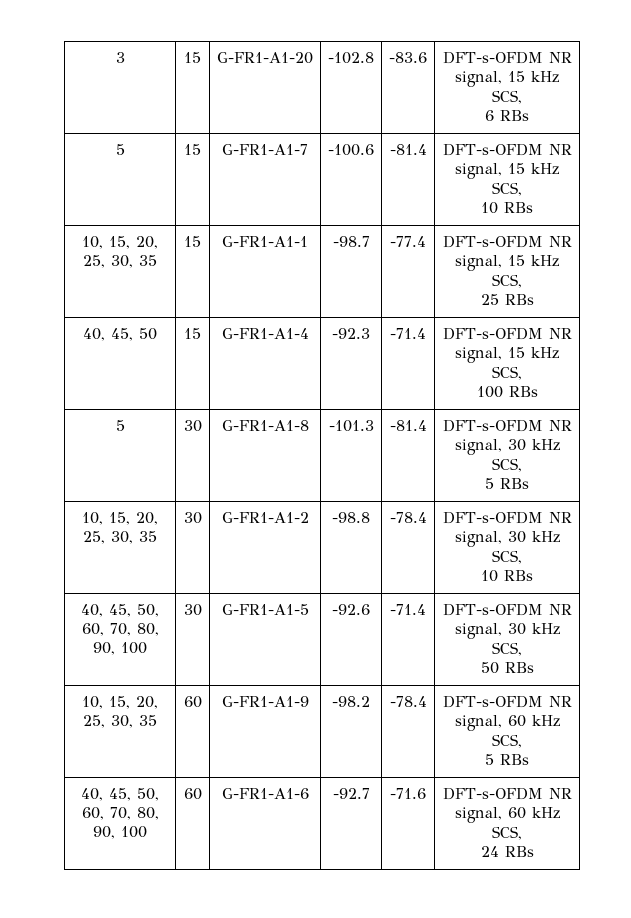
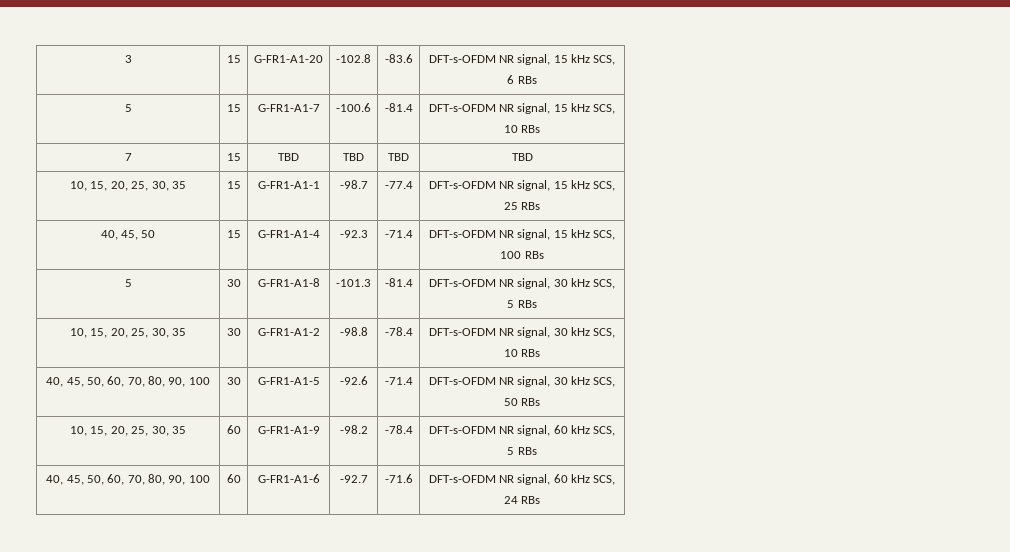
(533, 207) none -> [124,153,132,161] [226,153,241,161] [278,153,299,161] [343,153,365,161] [388,153,409,161] [511,153,533,161] // 7 | 15 | TBD | TBD | TBD | TBD

